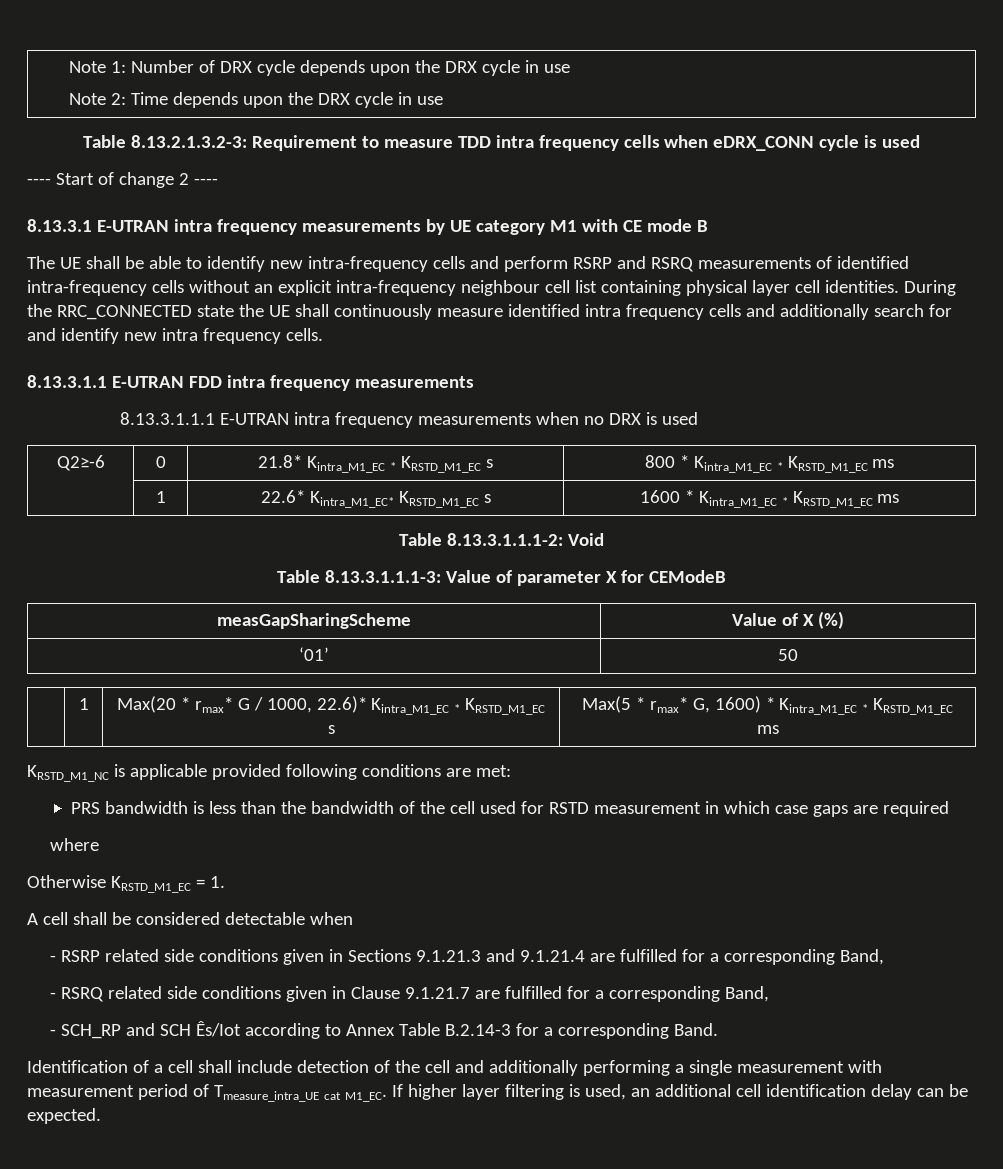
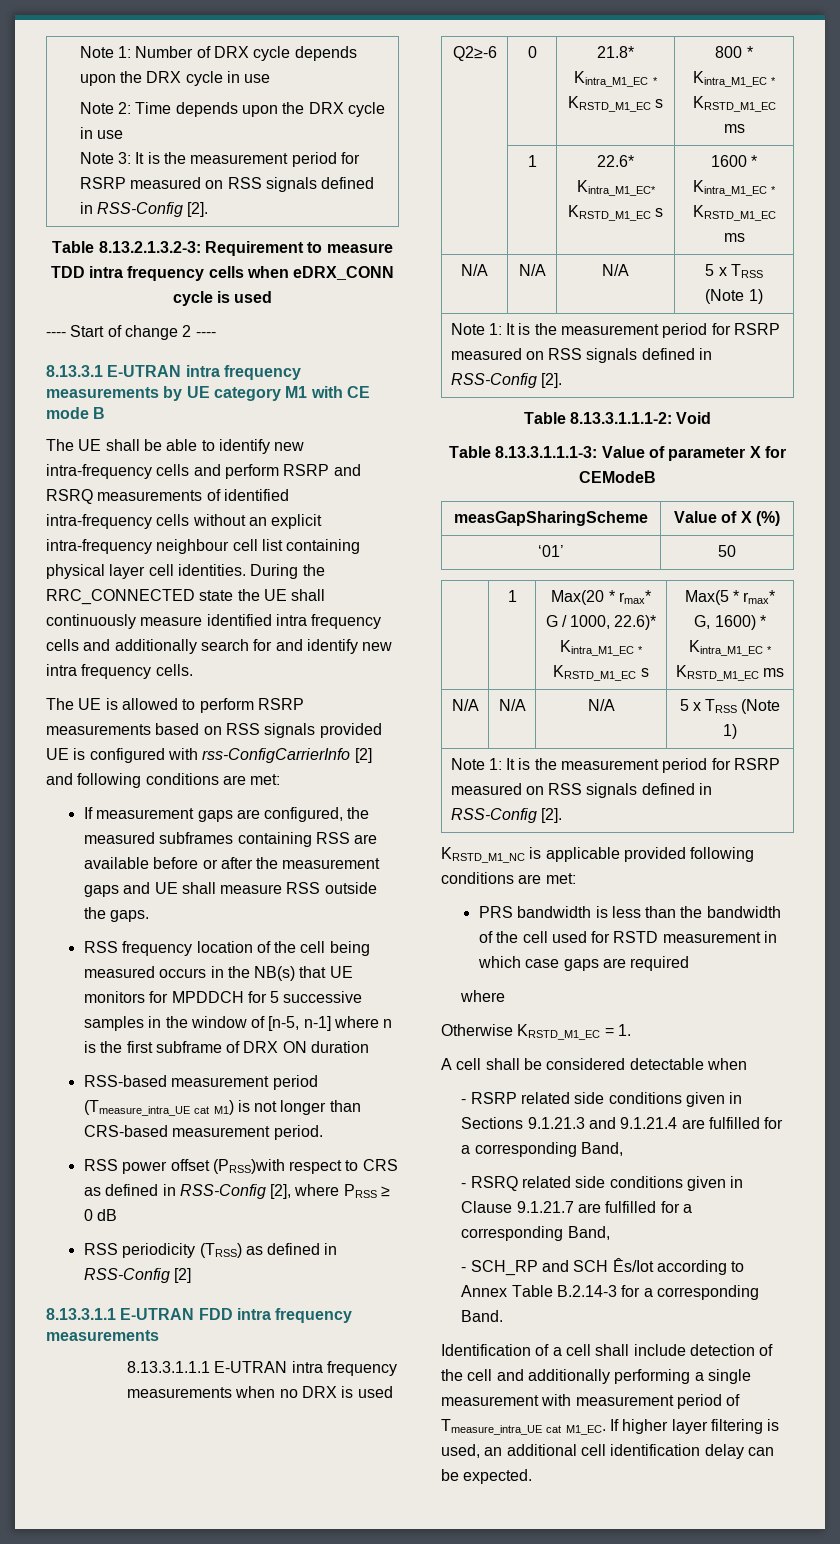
(443, 100) none -> [79,152,361,167] [79,177,375,192] [79,202,209,217] // Note 3: It is the measurement period for RSRP measured on RSS signals defined in RSS-Config [2].
(323, 334) none -> [46,698,304,713] [46,723,382,738] [46,748,372,763] [46,773,281,788] [83,807,370,822] [83,832,378,847] [83,857,381,869] [83,882,377,897] [83,907,150,922] [83,941,370,956] [83,966,353,981] [83,991,363,1003] [83,1016,393,1031] [83,1041,370,1053] [83,1075,318,1090] [83,1100,361,1116] [83,1125,323,1140] [83,1159,398,1174] [83,1184,391,1199] [83,1209,118,1221] [83,1243,338,1258] [83,1268,192,1283] // The UE is allowed to perform RSRP measurements based on RSS signals provided UE is configured with rss-ConfigCarrierInfo [2] and following conditions are met: // If measurement gaps are configured, the measured subframes containing RSS are available before or after the measurement gaps and UE shall measure RSS outside the gaps. // RSS frequency location of the cell being measured occurs in the NB(s) that UE monitors for MPDDCH for 5 successive samples in the window of [n-5, n-1] where n is the first subframe of DRX ON duration // RSS-based measurement period (Tmeasure_intra_UE cat M1) is not longer than CRS-based measurement period. // RSS power offset (PRSS)with respect to CRS as defined in RSS-Config [2], where PRSS ≥ 0 dB // RSS periodicity (TRSS) as defined in RSS-Config [2]
(900, 498) none -> [461,264,488,276] [518,264,546,276] [602,264,629,276] [705,264,763,278] [705,289,763,304] [450,323,781,338] [450,348,713,363] [450,373,562,388] // N/A | N/A | N/A | 5 x TRSS (Note 1) // Note 1: It is the measurement period for RSRP measured on RSS signals defined in RSS-Config [2].
(779, 729) none -> [451,699,479,711] [498,699,526,711] [587,699,615,711] [679,699,781,714] [723,724,737,739] [450,758,781,773] [450,783,713,798] [450,808,562,823] // N/A | N/A | N/A | 5 x TRSS (Note 1) // Note 1: It is the measurement period for RSRP measured on RSS signals defined in RSS-Config [2].

